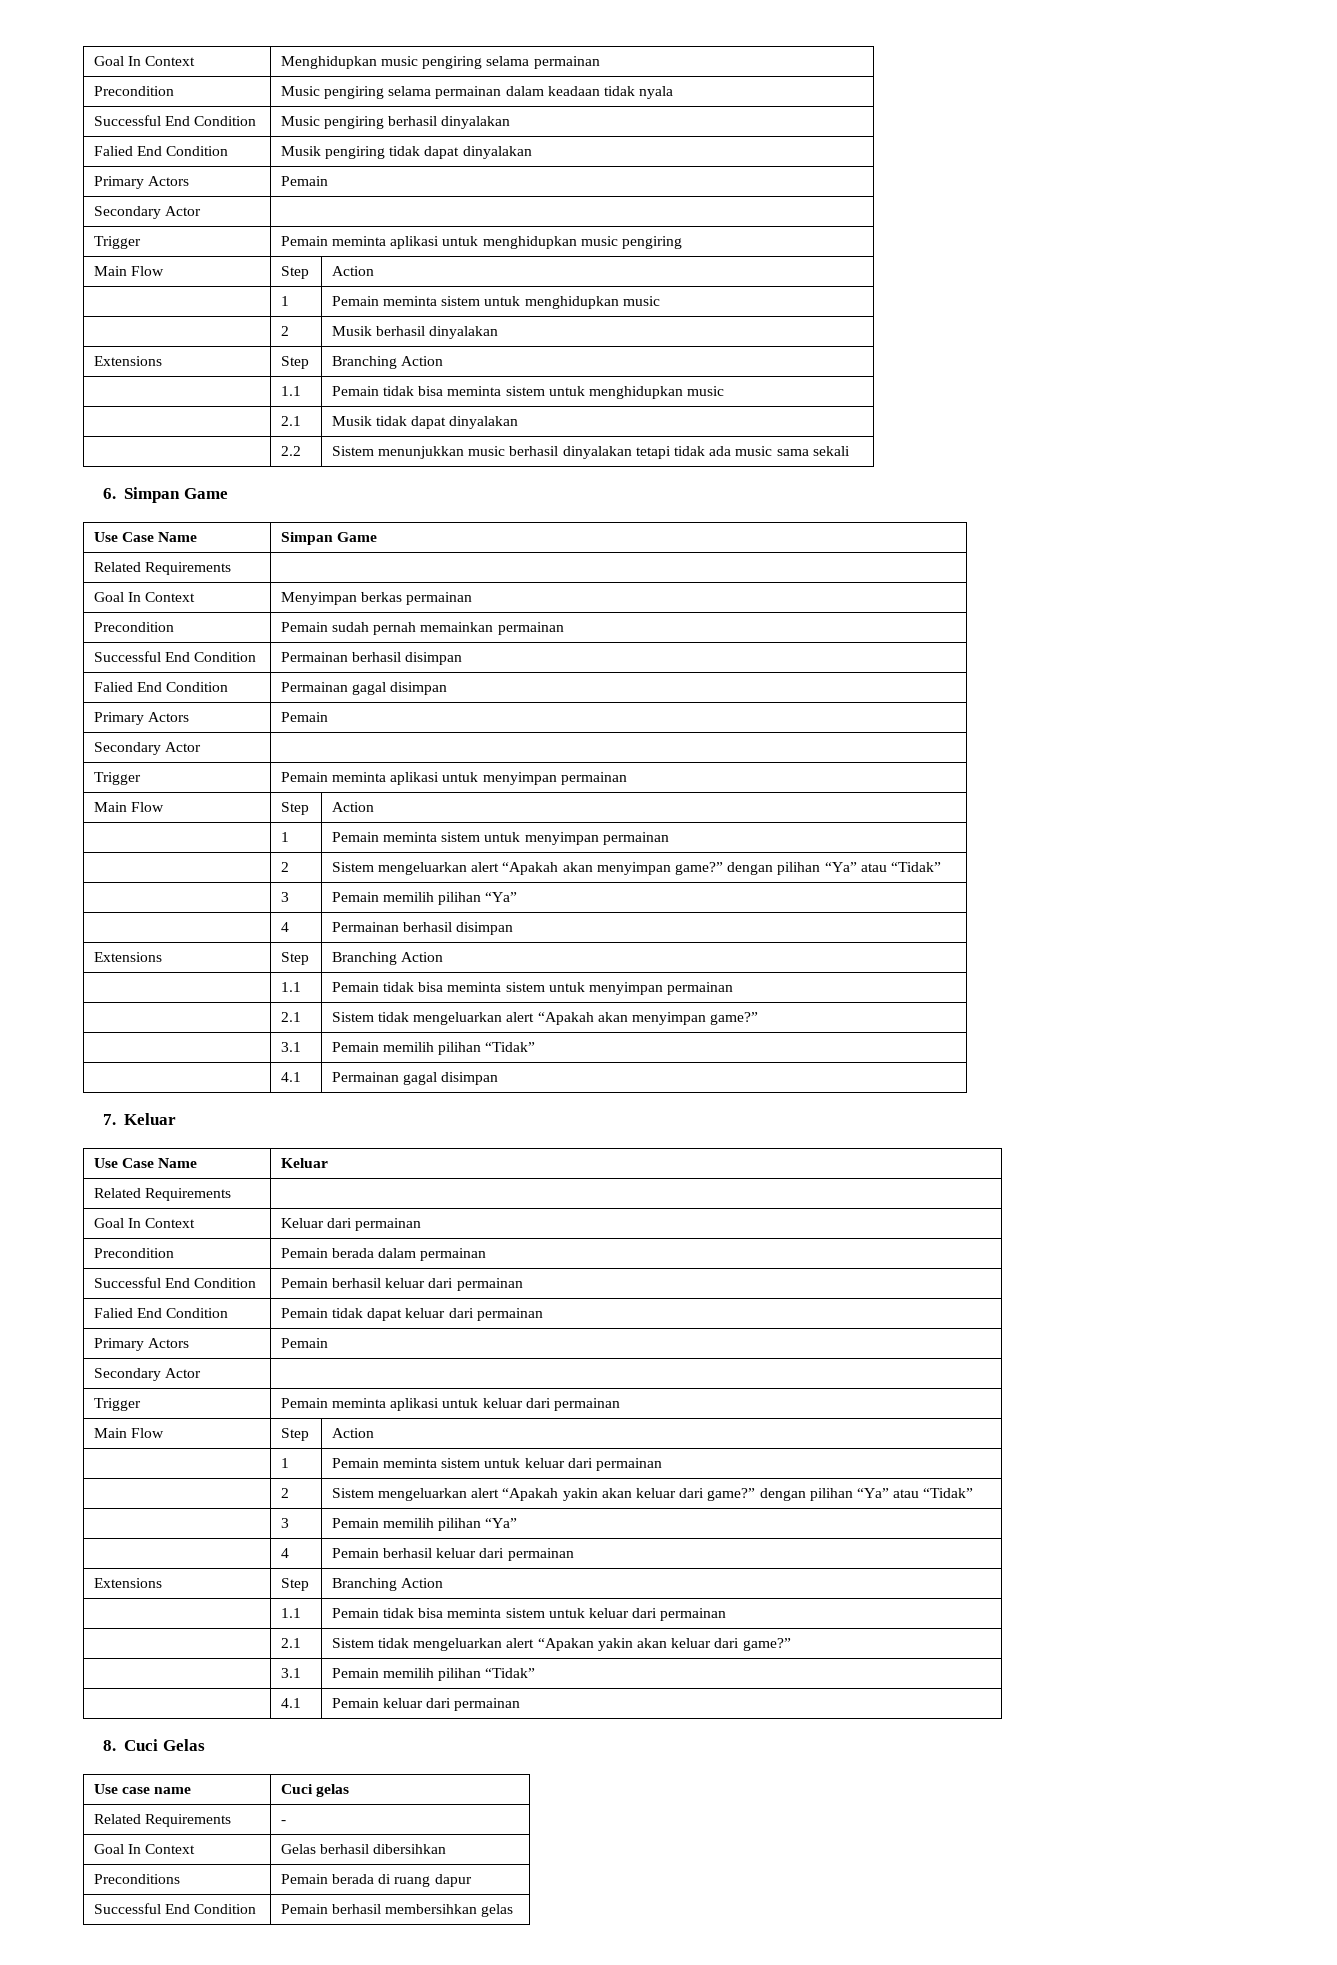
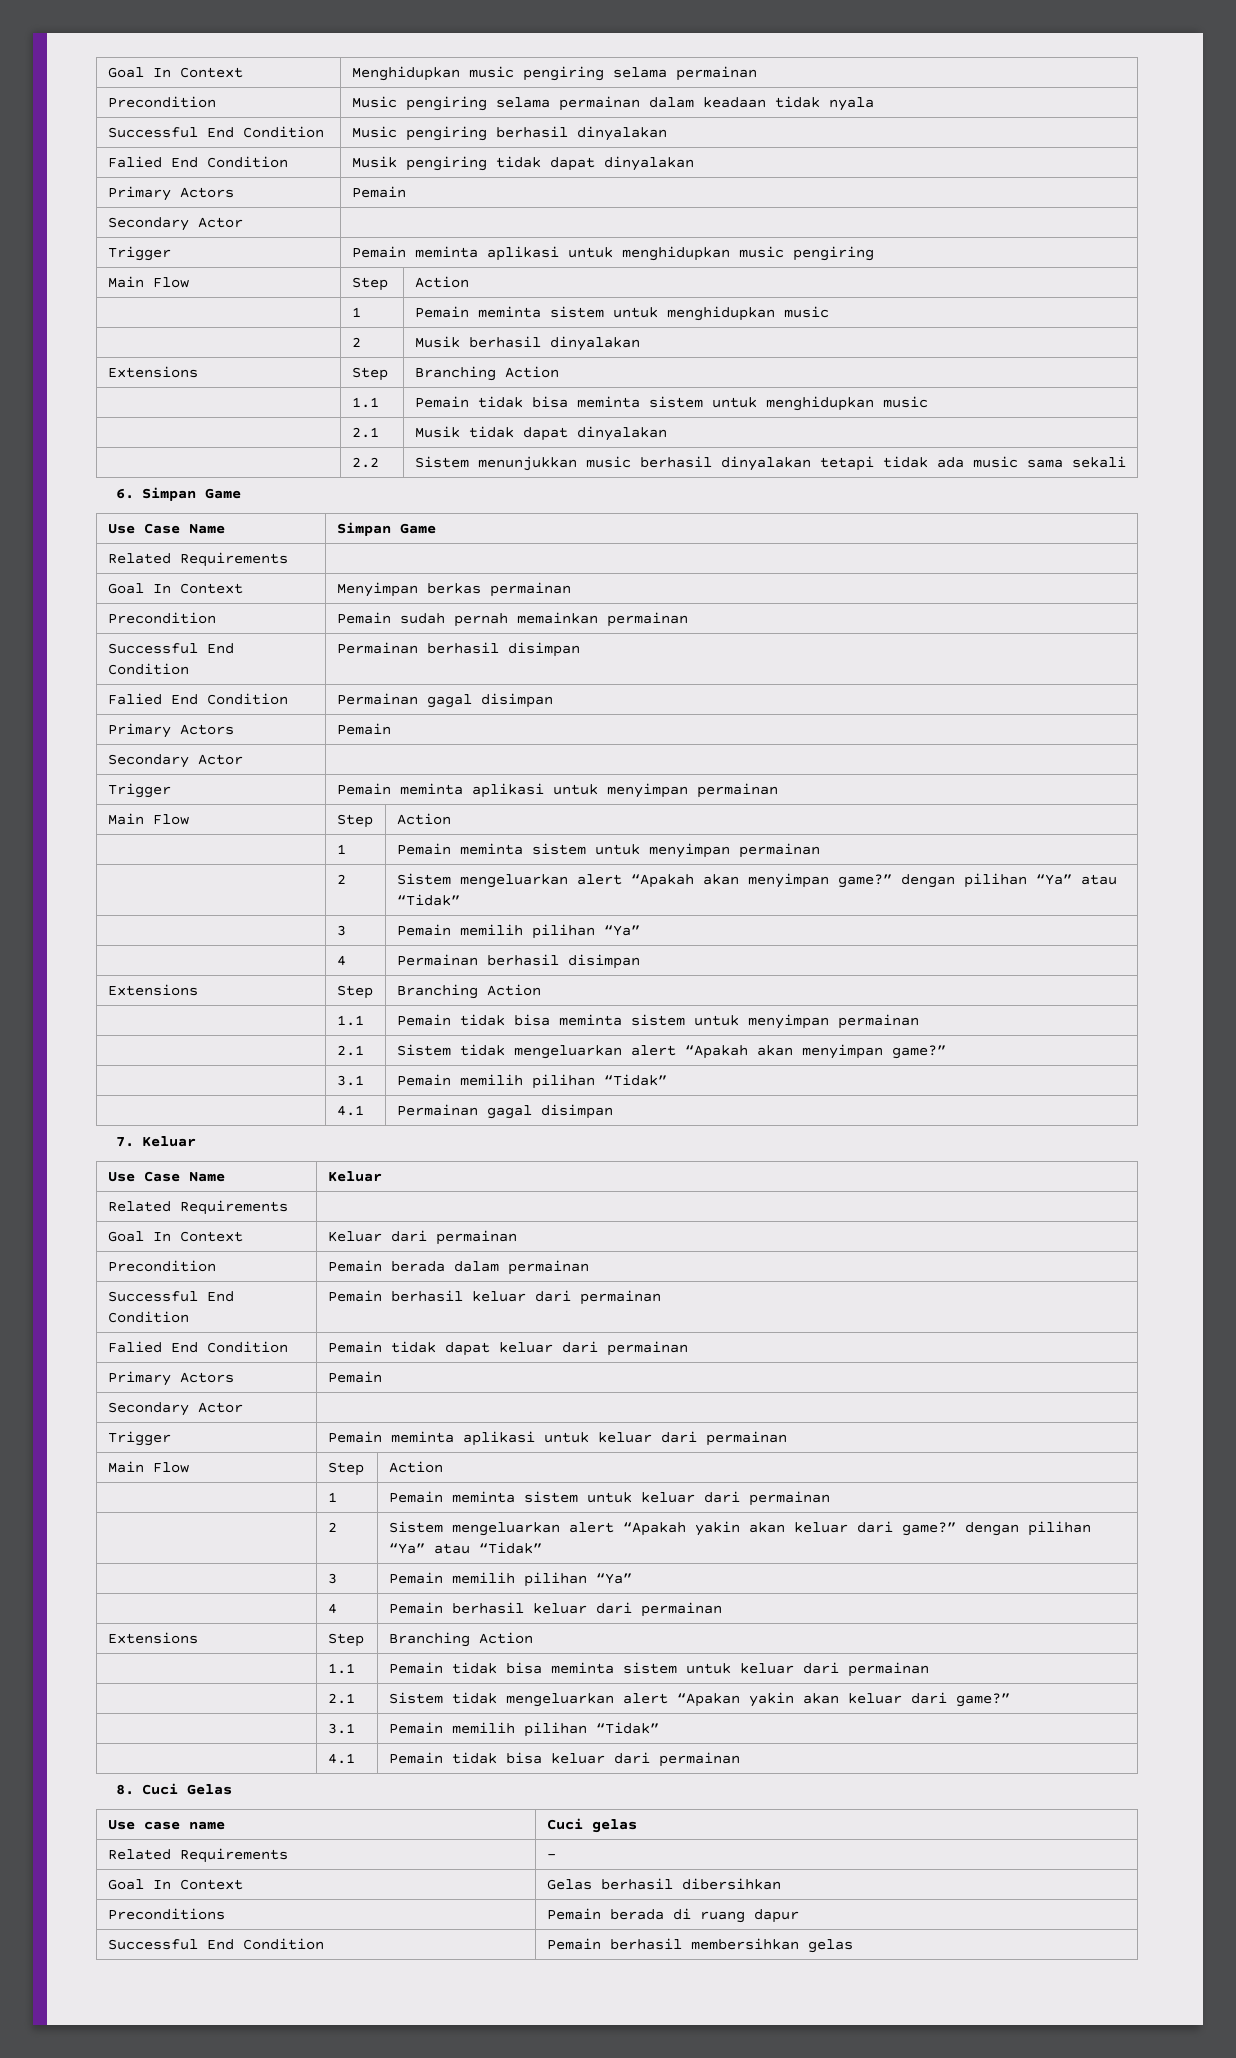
(379, 1703) none -> [451,1752,542,1764] tidak bisa

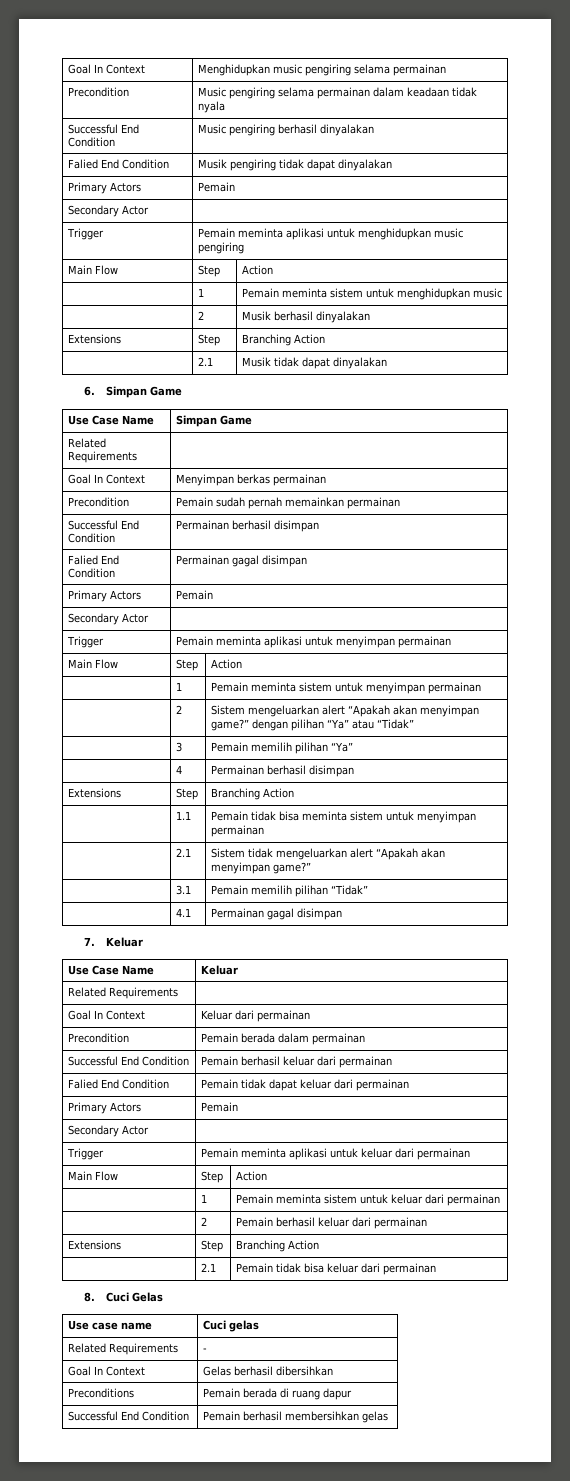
[351,397,379,408] [414,396,928,411] // | 1.1 | Pemain tidak bisa meminta sistem untuk menghidupkan music -> (325, 339) none
[351,457,379,468] [414,456,1126,471] // | 2.2 | Sistem menunjukkan music berhasil dinyalakan tetapi tidak ada music sama sekali -> (387, 363) none
[388,1521,1091,1536] [388,1542,542,1554] [327,1573,337,1584] [388,1572,632,1587] [327,1603,337,1614] | Sistem mengeluarkan alert “Apakah yakin akan keluar dari game?” dengan pilihan “Ya” atau “Tidak” // | 3 | Pemain memilih pilihan “Ya” // | 4 -> (207, 1221) none
[327,1663,355,1674] [388,1662,929,1677] [327,1693,355,1704] [388,1692,1010,1707] [327,1723,355,1734] [388,1722,659,1737] [327,1753,355,1764] 1.1 | Pemain tidak bisa meminta sistem untuk keluar dari permainan // | 2.1 | Sistem tidak mengeluarkan alert “Apakan yakin akan keluar dari game?” // | 3.1 | Pemain memilih pilihan “Tidak” // | 4.1 -> [200,1263,216,1272] 2.1

